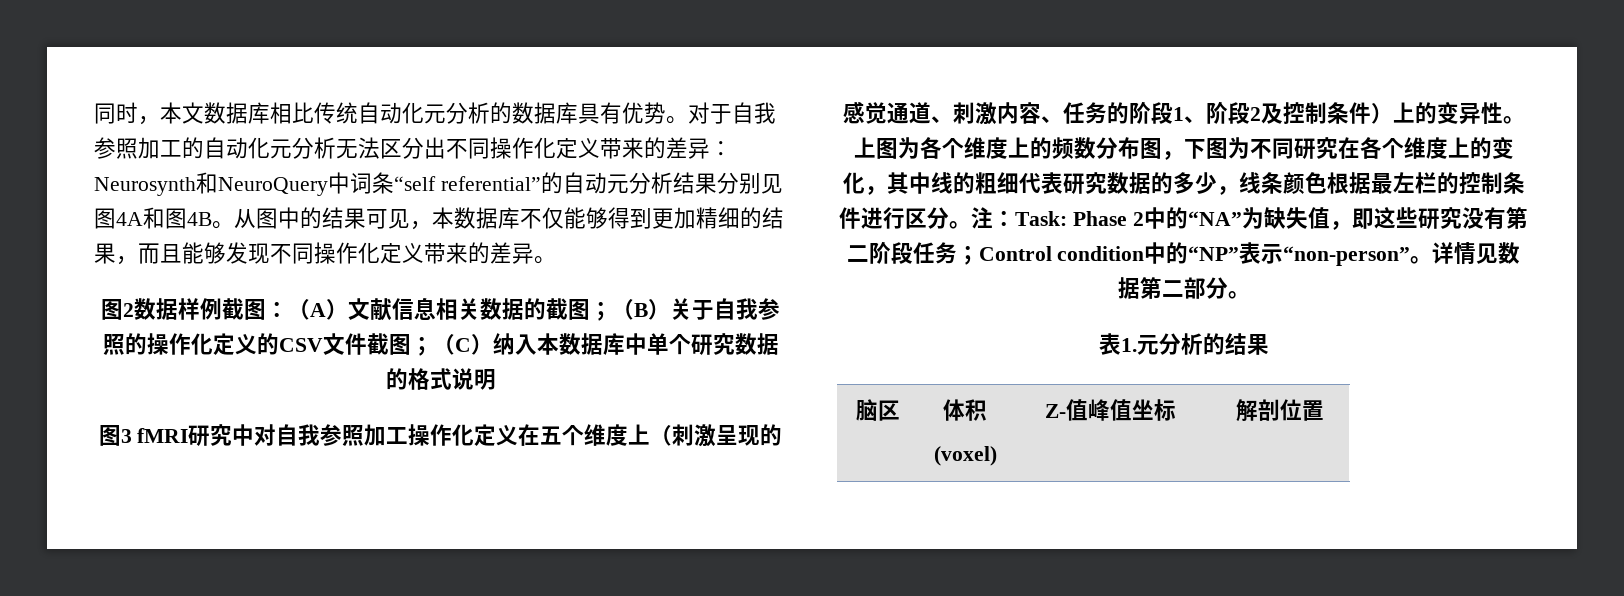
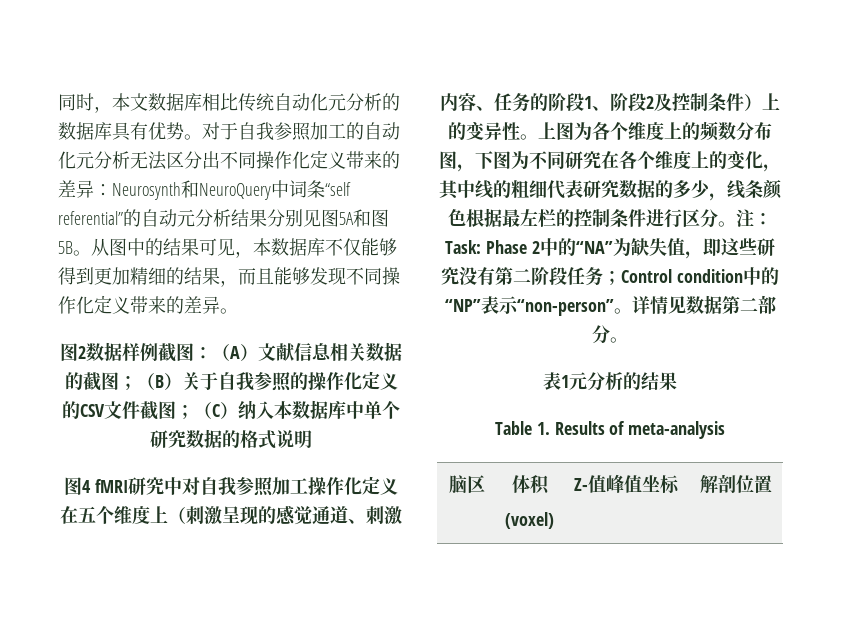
[116,207,212,229] 4A和图4B -> [339,209,389,227] [58,241,73,254] 5A和图5B
[120,429,132,443] 3 -> [82,480,92,493] 4
[1120,338,1137,352] 1. -> [561,375,569,388] 1
(1269, 344) none -> [494,421,726,439] // Table 1. Results of meta-analysis

